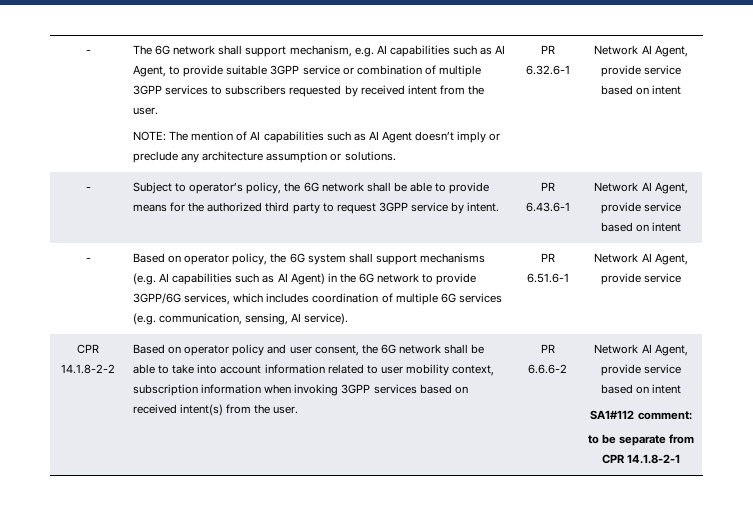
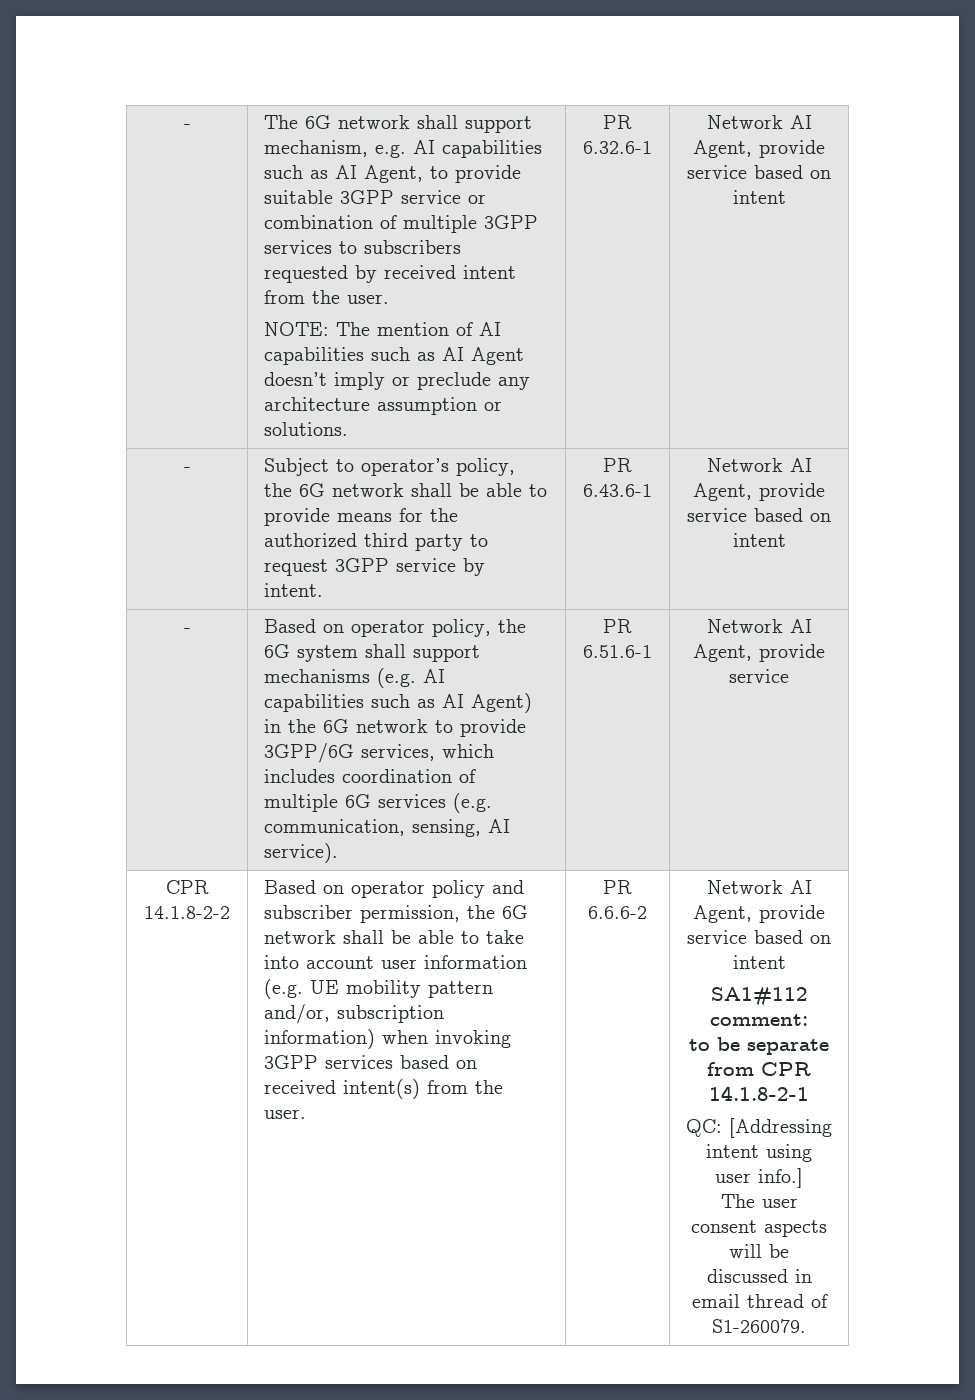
[289,345,359,356] user consent, -> [263,905,460,923] subscriber permission,
[264,364,495,376] [132,384,262,396] information related to user mobility context, subscription information -> [380,955,527,969] [263,979,493,999] [263,1004,444,1024] [263,1029,375,1049] user information (e.g. UE mobility pattern and/or, subscription information)
(681, 459) none -> [686,1118,832,1138] [706,1144,812,1162] [715,1168,803,1188] [720,1194,798,1208] [691,1220,827,1237] [729,1244,789,1258] [706,1269,812,1283] [691,1294,828,1308] [712,1319,806,1333] // QC: [Addressing intent using user info.] // The user consent aspects will be discussed in email thread of S1-260079.

